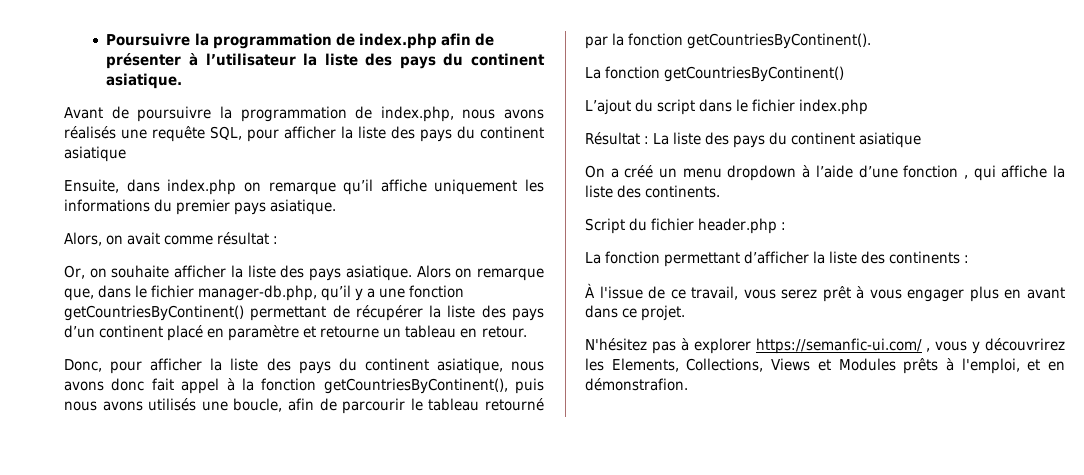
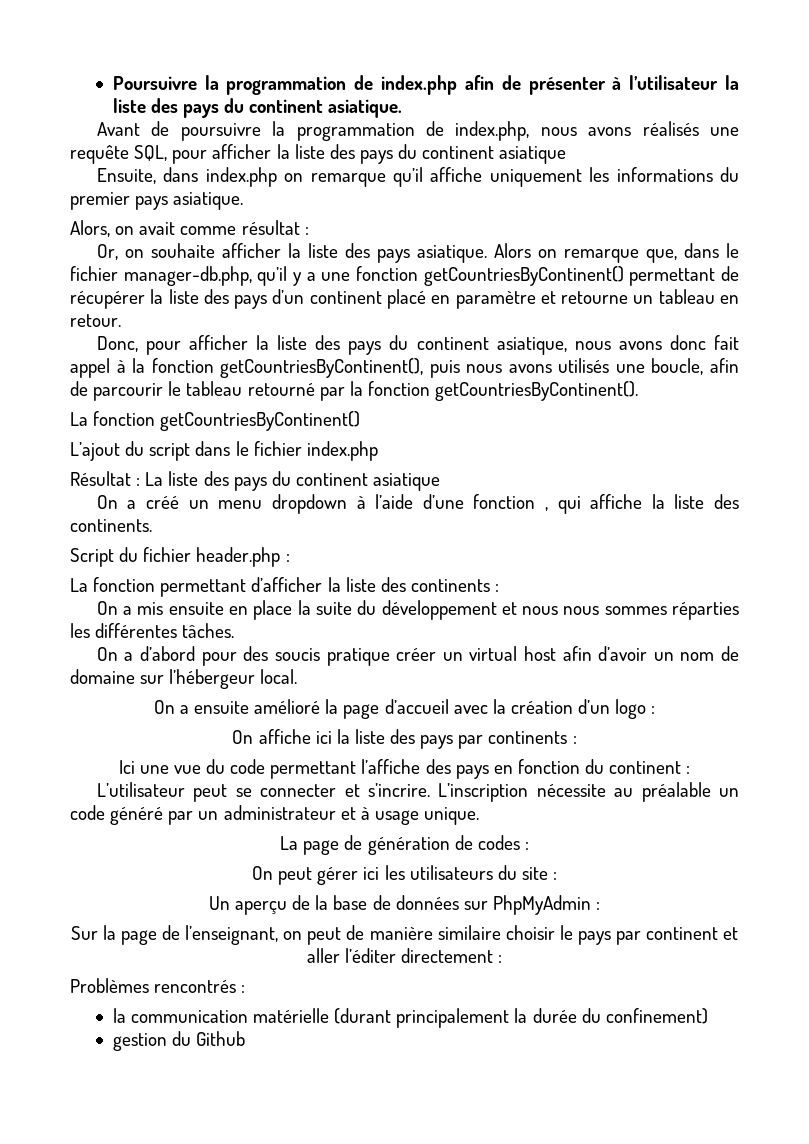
[585,283,1065,302] [585,305,686,321] [585,338,1065,354] [585,358,1065,374] [585,378,688,391] À l'issue de ce travail, vous serez prêt à vous engager plus en avant dans ce projet. // N'hésitez pas à explorer https://semanfic-ui.com/ , vous y découvrirez les Elements, Collections, Views et Modules prêts à l'emploi, et en démonstrafion. -> [96,600,739,620] [70,623,235,638] [96,646,739,666] [70,669,298,689] [153,699,656,719] [232,729,577,749] [118,759,691,779] [96,782,740,802] [70,805,480,825] [280,835,529,855] [251,865,558,885] [208,895,601,915] [70,925,739,945] [306,948,503,963] [70,978,246,993] [112,1008,708,1028] [112,1031,246,1051] On a mis ensuite en place la suite du développement et nous nous sommes réparties les différentes tâches. // On a d’abord pour des soucis pratique créer un virtual host afin d’avoir un nom de domaine sur l’hébergeur local. // On a ensuite amélioré la page d’accueil avec la création d’un logo : // On affiche ici la liste des pays par continents : // Ici une vue du code permettant l’affiche des pays en fonction du continent : // L’utilisateur peut se connecter et s’incrire. L’inscription nécessite au préalable un code généré par un administrateur et à usage unique. // La page de génération de codes : // On peut gérer ici les utilisateurs du site : // Un aperçu de la base de données sur PhpMyAdmin : // Sur la page de l’enseignant, on peut de manière similaire choisir le pays par continent et aller l’éditer directement : // Problèmes rencontrés : // la communication matérielle (durant principalement la durée du confinement) // gestion du Github

